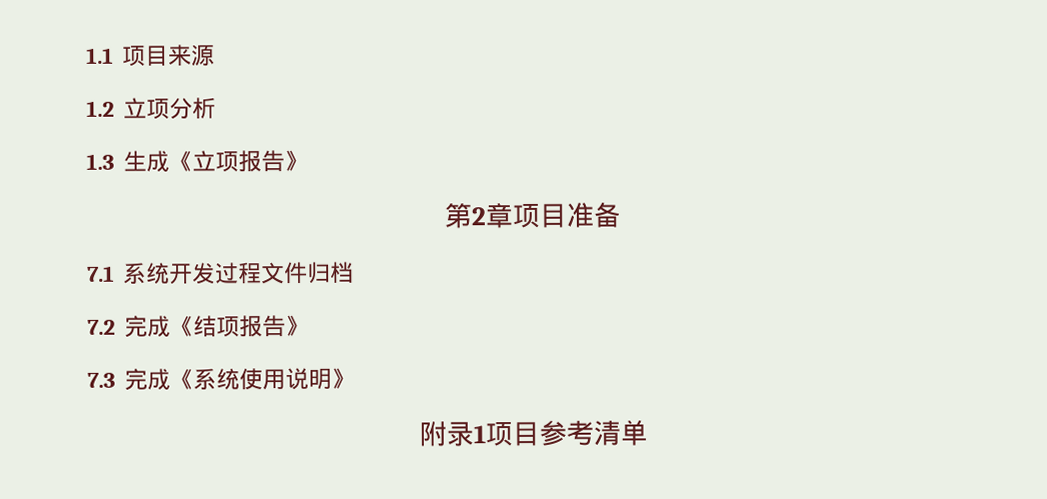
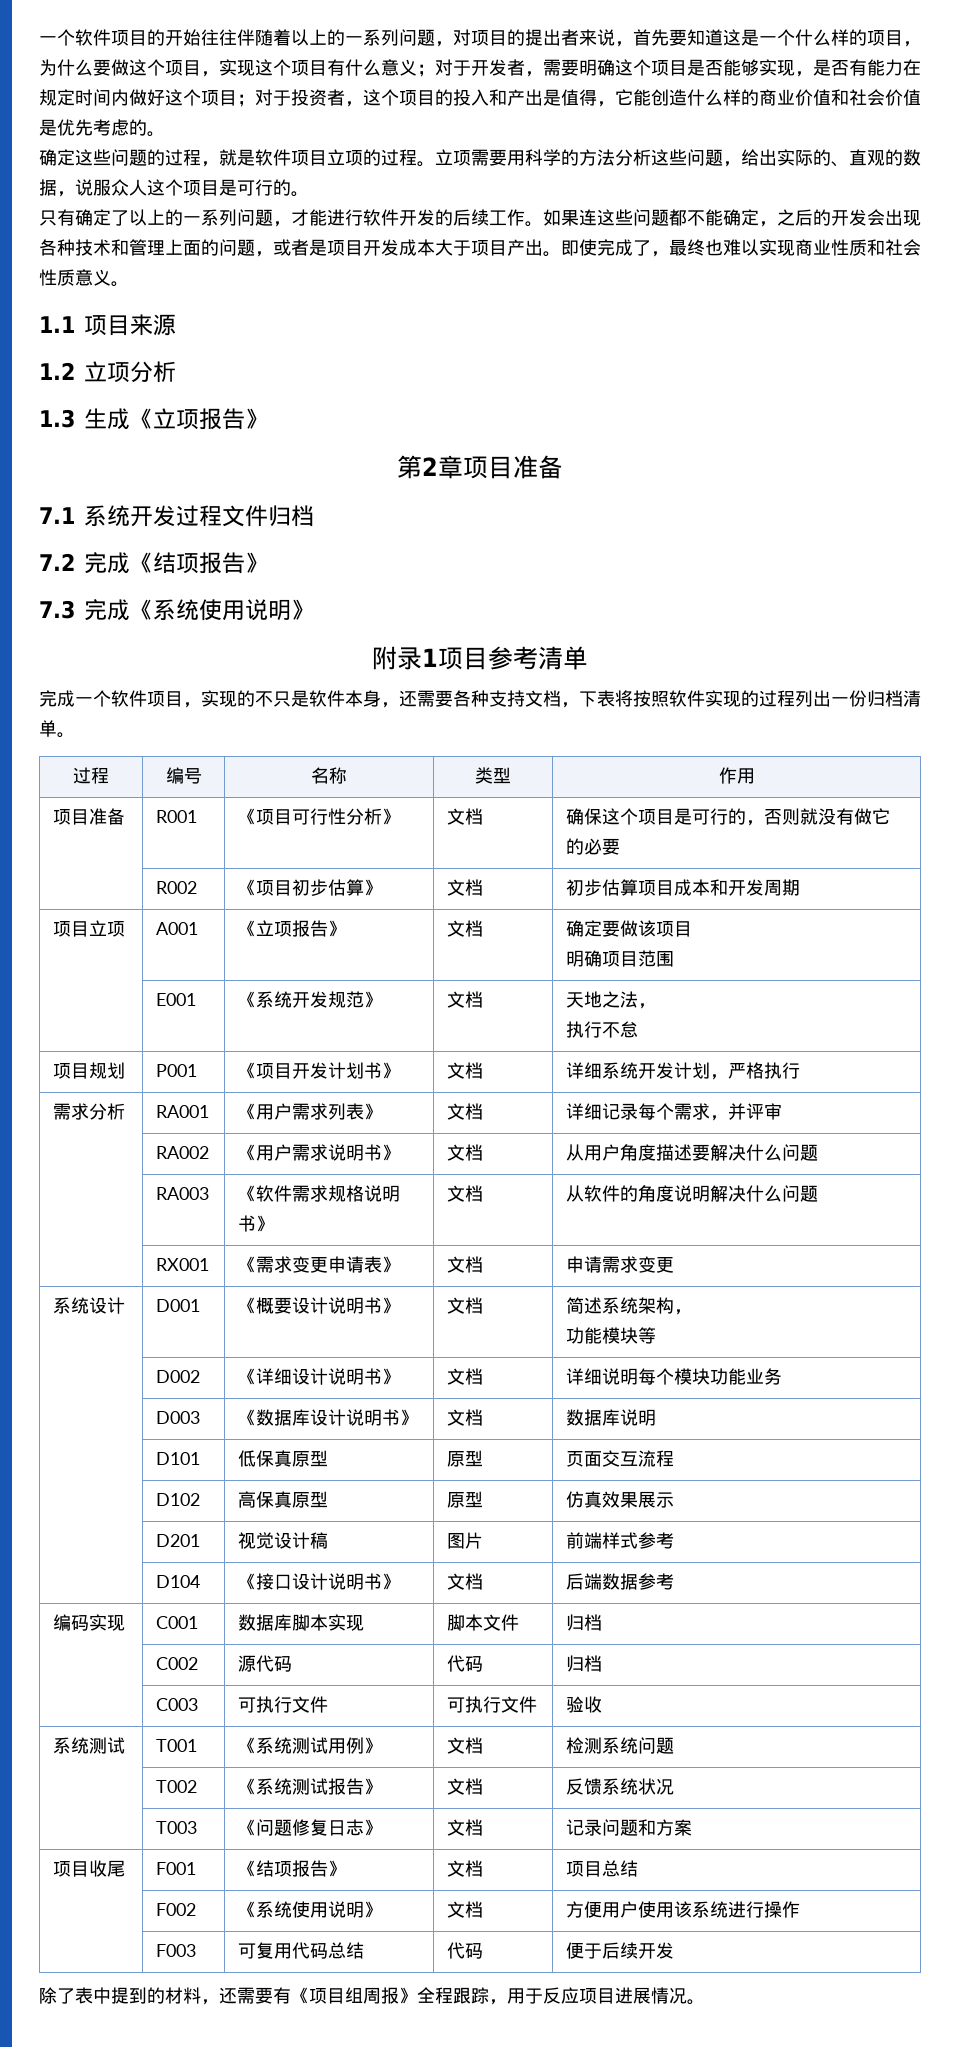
(86, 55) none -> [39,29,921,47] [39,59,921,77] [39,89,921,107] [39,119,165,137] [39,149,921,167] [39,179,309,197] [39,209,921,227] [39,239,921,257] [39,269,129,287] 一个软件项目的开始往往伴随着以上的一系列问题，对项目的提出者来说，首先要知道这是一个什么样的项目，为什么要做这个项目，实现这个项目有什么意义；对于开发者，需要明确这个项目是否能够实现，是否有能力在规定时间内做好这个项目；对于投资者，这个项目的投入和产出是值得，它能创造什么样的商业价值和社会价值是优先考虑的。 // 确定这些问题的过程，就是软件项目立项的过程。立项需要用科学的方法分析这些问题，给出实际的、直观的数据，说服众人这个项目是可行的。 // 只有确定了以上的一系列问题，才能进行软件开发的后续工作。如果连这些问题都不能确定，之后的开发会出现各种技术和管理上面的问题，或者是项目开发成本大于项目产出。即使完成了，最终也难以实现商业性质和社会性质意义。 //
(648, 432) none -> [39,690,921,708] [39,720,75,738] [73,767,109,784] [165,767,202,784] [311,767,347,784] [475,767,511,784] [718,767,755,784] [53,808,126,825] [156,810,198,823] [238,808,401,825] [447,808,484,825] [566,808,891,826] [566,838,621,855] [156,881,198,894] [238,879,383,896] [447,879,484,896] [566,879,801,896] [53,920,126,937] [156,922,199,935] [238,920,347,937] [447,920,484,937] [566,920,693,937] [566,950,675,967] [156,993,197,1006] [238,991,383,1008] [447,991,484,1008] [566,991,657,1009] [566,1021,639,1038] [53,1062,126,1079] [156,1064,198,1077] [238,1062,401,1079] [447,1062,484,1079] [566,1062,801,1080] [53,1103,126,1120] [156,1105,210,1118] [238,1103,383,1120] [447,1103,484,1120] [566,1103,783,1121] [156,1146,210,1159] [238,1144,401,1161] [447,1144,484,1161] [566,1144,819,1161] [156,1187,210,1200] [238,1185,401,1202] [238,1215,275,1232] [447,1185,484,1202] [566,1185,819,1202] [156,1258,210,1271] [238,1256,401,1273] [447,1256,484,1273] [566,1256,675,1273] [53,1297,126,1314] [156,1299,201,1312] [238,1297,401,1314] [447,1297,484,1314] [566,1297,693,1315] [566,1327,657,1344] [156,1370,201,1383] [238,1368,401,1385] [447,1368,484,1385] [566,1368,783,1385] [156,1411,201,1424] [238,1409,419,1426] [447,1409,484,1426] [566,1409,657,1426] [156,1452,201,1465] [238,1450,329,1467] [447,1450,484,1467] [566,1450,675,1467] [156,1493,201,1506] [238,1491,329,1508] [447,1491,484,1508] [566,1491,675,1508] [156,1534,201,1547] [238,1532,329,1549] [447,1532,484,1549] [566,1532,675,1549] [156,1575,201,1588] [238,1573,401,1590] [447,1573,484,1590] [566,1573,675,1590] [53,1614,126,1631] [156,1616,199,1629] [238,1614,365,1631] [447,1614,520,1631] [566,1614,603,1631] [156,1657,199,1670] [238,1655,293,1672] [447,1655,484,1672] [566,1655,603,1672] [156,1698,199,1711] [238,1696,329,1713] [447,1696,538,1713] [566,1696,603,1713] [53,1737,126,1754] [156,1739,198,1752] [238,1737,383,1754] [447,1737,484,1754] [566,1737,675,1754] [156,1780,198,1793] [238,1778,383,1795] [447,1778,484,1795] [566,1778,675,1795] [156,1821,198,1834] [238,1819,383,1836] [447,1819,484,1836] [566,1819,693,1836] [53,1860,126,1877] [156,1862,197,1875] [238,1860,347,1877] [447,1860,484,1877] [566,1860,639,1877] [156,1903,197,1916] [238,1901,383,1918] [447,1901,484,1918] [566,1901,801,1918] [156,1944,197,1957] [238,1942,365,1959] [447,1942,484,1959] [566,1942,675,1959] [39,1987,705,2005] // 完成一个软件项目，实现的不只是软件本身，还需要各种支持文档，下表将按照软件实现的过程列出一份归档清单。 // 过程 | 编号 | 名称 | 类型 | 作用 // 项目准备 | R001 | 《项目可行性分析》 | 文档 | 确保这个项目是可行的，否则就没有做它的必要 // | R002 | 《项目初步估算》 | 文档 | 初步估算项目成本和开发周期 // 项目立项 | A001 | 《立项报告》 | 文档 | 确定要做该项目 // 明确项目范围 // | E001 | 《系统开发规范》 | 文档 | 天地之法， // 执行不怠 // 项目规划 | P001 | 《项目开发计划书》 | 文档 | 详细系统开发计划，严格执行 // 需求分析 | RA001 | 《用户需求列表》 | 文档 | 详细记录每个需求，并评审 // | RA002 | 《用户需求说明书》 | 文档 | 从用户角度描述要解决什么问题 // | RA003 | 《软件需求规格说明书》 | 文档 | 从软件的角度说明解决什么问题 // | RX001 | 《需求变更申请表》 | 文档 | 申请需求变更 // 系统设计 | D001 | 《概要设计说明书》 | 文档 | 简述系统架构， // 功能模块等 // | D002 | 《详细设计说明书》 | 文档 | 详细说明每个模块功能业务 // | D003 | 《数据库设计说明书》 | 文档 | 数据库说明 // | D101 | 低保真原型 | 原型 | 页面交互流程 // | D102 | 高保真原型 | 原型 | 仿真效果展示 // | D201 | 视觉设计稿 | 图片 | 前端样式参考 // | D104 | 《接口设计说明书》 | 文档 | 后端数据参考 // 编码实现 | C001 | 数据库脚本实现 | 脚本文件 | 归档 // | C002 | 源代码 | 代码 | 归档 // | C003 | 可执行文件 | 可执行文件 | 验收 // 系统测试 | T001 | 《系统测试用例》 | 文档 | 检测系统问题 // | T002 | 《系统测试报告》 | 文档 | 反馈系统状况 // | T003 | 《问题修复日志》 | 文档 | 记录问题和方案 // 项目收尾 | F001 | 《结项报告》 | 文档 | 项目总结 // | F002 | 《系统使用说明》 | 文档 | 方便用户使用该系统进行操作 // | F003 | 可复用代码总结 | 代码 | 便于后续开发 // 除了表中提到的材料，还需要有《项目组周报》全程跟踪，用于反应项目进展情况。

